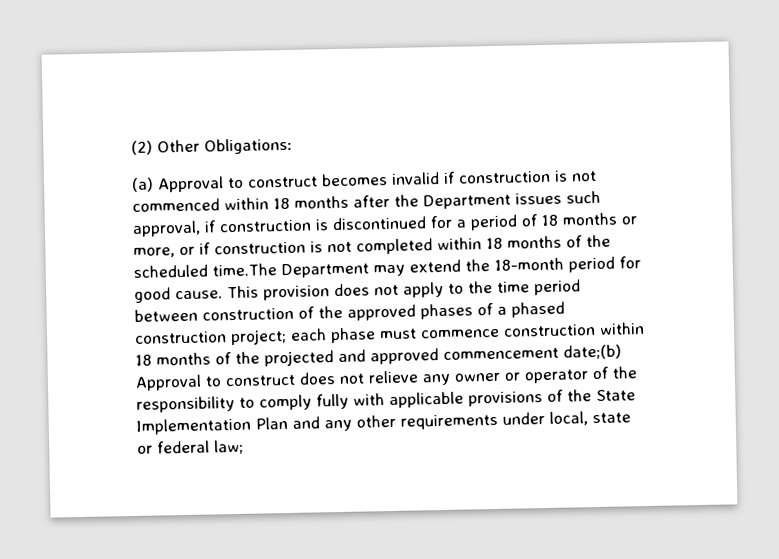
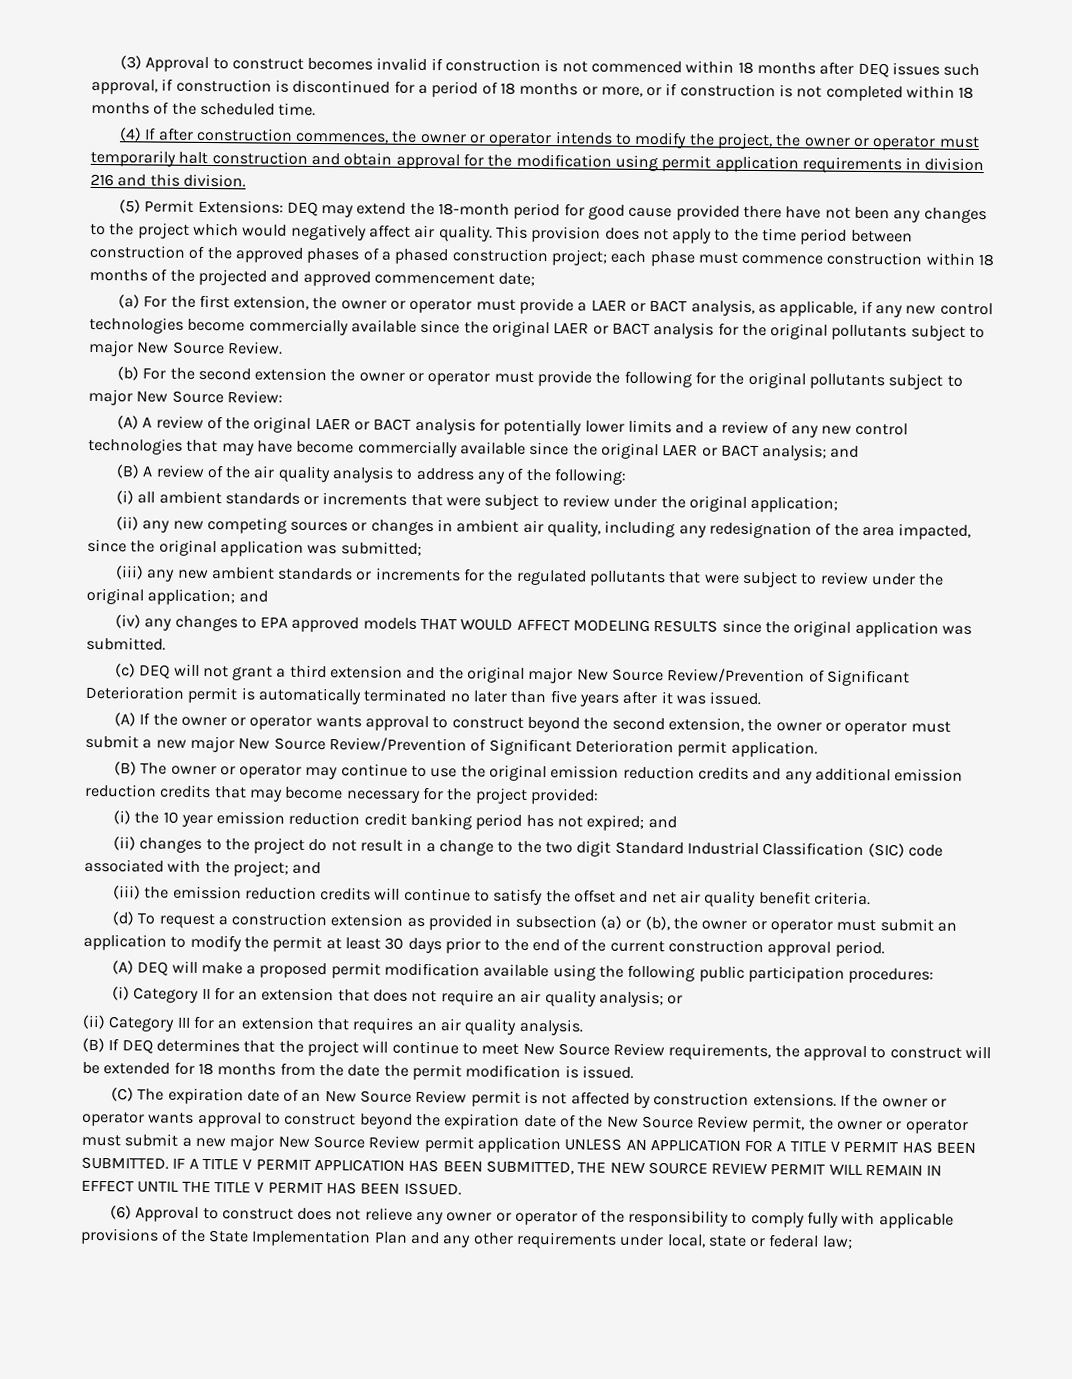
[131,137,293,155] [131,177,154,192] (2) Other Obligations: // (a) -> [119,55,142,70] (3)
[394,193,511,210] the Department -> [857,62,889,78] DEQ
[212,262,369,279] time.The Department -> [278,102,317,116] [118,127,980,151] [90,149,985,174] [90,173,246,188] [118,199,318,216] time. // (4) If after construction commences, the owner or operator intends to modify the project, the owner or operator must temporarily halt construction and obtain approval for the modification using permit application requirements in division 216 and this division. // (5) Permit Extensions: DEQ
[175,290,223,300] cause. -> [628,204,987,224] [90,222,493,242] cause provided there have not been any changes to the project which would negatively affect air quality.
[563,344,622,360] date;(b) -> [498,272,536,286] [117,294,993,318] [89,316,986,341] [89,339,283,357] [116,366,963,390] [88,388,283,406] [116,415,909,438] [88,437,860,461] [115,464,628,485] [115,490,839,513] [115,516,972,540] [87,538,422,557] [114,565,945,588] [86,587,268,606] [114,614,972,638] [86,636,166,651] [114,663,910,687] [85,685,762,707] [113,712,951,736] [85,734,818,758] [113,761,964,784] [85,783,599,805] [112,810,677,831] [112,836,943,858] [84,858,322,877] [112,885,871,908] [111,911,957,934] [83,933,885,958] [111,960,935,984] [111,986,684,1008] [82,1014,584,1036] [82,1037,992,1062] [82,1061,634,1081] [110,1087,947,1109] [82,1111,969,1134] [81,1133,977,1154] [81,1156,943,1176] [81,1179,462,1196] [109,1205,132,1220] date; // (a) For the first extension, the owner or operator must provide a LAER or BACT analysis, as applicable, if any new control technologies become commercially available since the original LAER or BACT analysis for the original pollutants subject to major New Source Review. // (b) For the second extension the owner or operator must provide the following for the original pollutants subject to major New Source Review: // (A) A review of the original LAER or BACT analysis for potentially lower limits and a review of any new control technologies that may have become commercially available since the original LAER or BACT analysis; and // (B) A review of the air quality analysis to address any of the following: // (i) all ambient standards or increments that were subject to review under the original application; // (ii) any new competing sources or changes in ambient air quality, including any redesignation of the area impacted, since the original application was submitted; // (iii) any new ambient standards or increments for the regulated pollutants that were subject to review under the original application; and // (iv) any changes to EPA approved models THAT WOULD AFFECT MODELING RESULTS since the original application was submitted. // (c) DEQ will not grant a third extension and the original major New Source Review/Prevention of Significant Deterioration permit is automatically terminated no later than five years after it was issued. // (A) If the owner or operator wants approval to construct beyond the second extension, the owner or operator must submit a new major New Source Review/Prevention of Significant Deterioration permit application. // (B) The owner or operator may continue to use the original emission reduction credits and any additional emission reduction credits that may become necessary for the project provided: // (i) the 10 year emission reduction credit banking period has not expired; and // (ii) changes to the project do not result in a change to the two digit Standard Industrial Classification (SIC) code associated with the project; and // (iii) the emission reduction credits will continue to satisfy the offset and net air quality benefit criteria. // (d) To request a construction extension as provided in subsection (a) or (b), the owner or operator must submit an application to modify the permit at least 30 days prior to the end of the current construction approval period. // (A) DEQ will make a proposed permit modification available using the following public participation procedures: // (i) Category II for an extension that does not require an air quality analysis; or // (ii) Category III for an extension that requires an air quality analysis. // (B) If DEQ determines that the project will continue to meet New Source Review requirements, the approval to construct will be extended for 18 months from the date the permit modification is issued. // (C) The expiration date of an New Source Review permit is not affected by construction extensions. If the owner or operator wants approval to construct beyond the expiration date of the New Source Review permit, the owner or operator must submit a new major New Source Review permit application UNLESS AN APPLICATION FOR A TITLE V PERMIT HAS BEEN SUBMITTED. IF A TITLE V PERMIT APPLICATION HAS BEEN SUBMITTED, THE NEW SOURCE REVIEW PERMIT WILL REMAIN IN EFFECT UNTIL THE TITLE V PERMIT HAS BEEN ISSUED. // (6)

